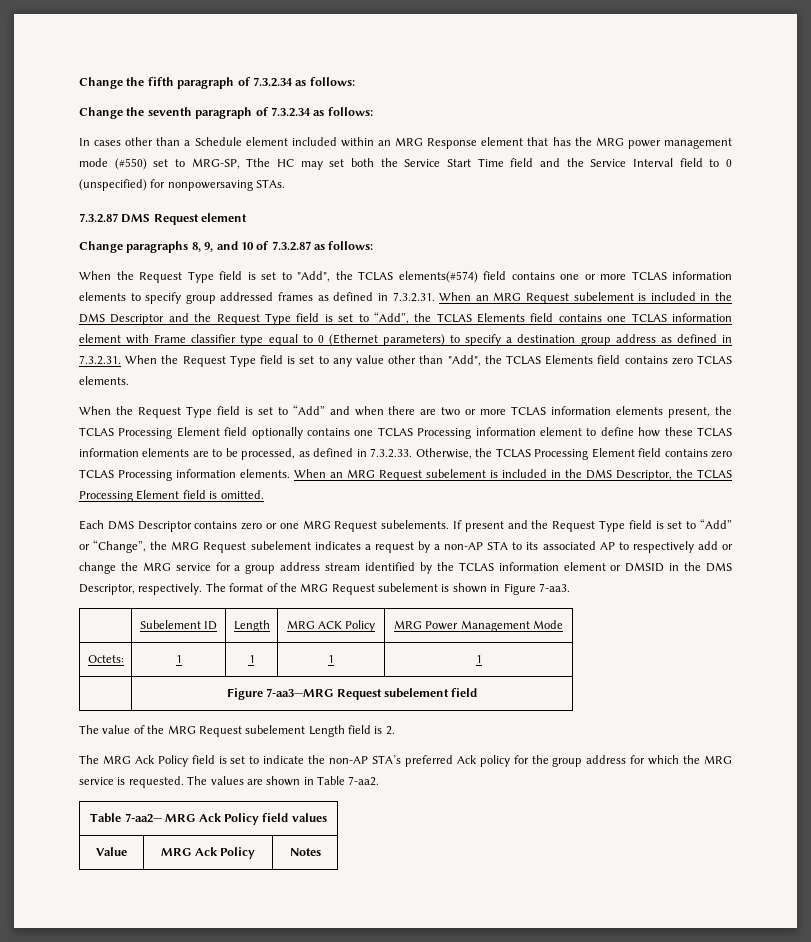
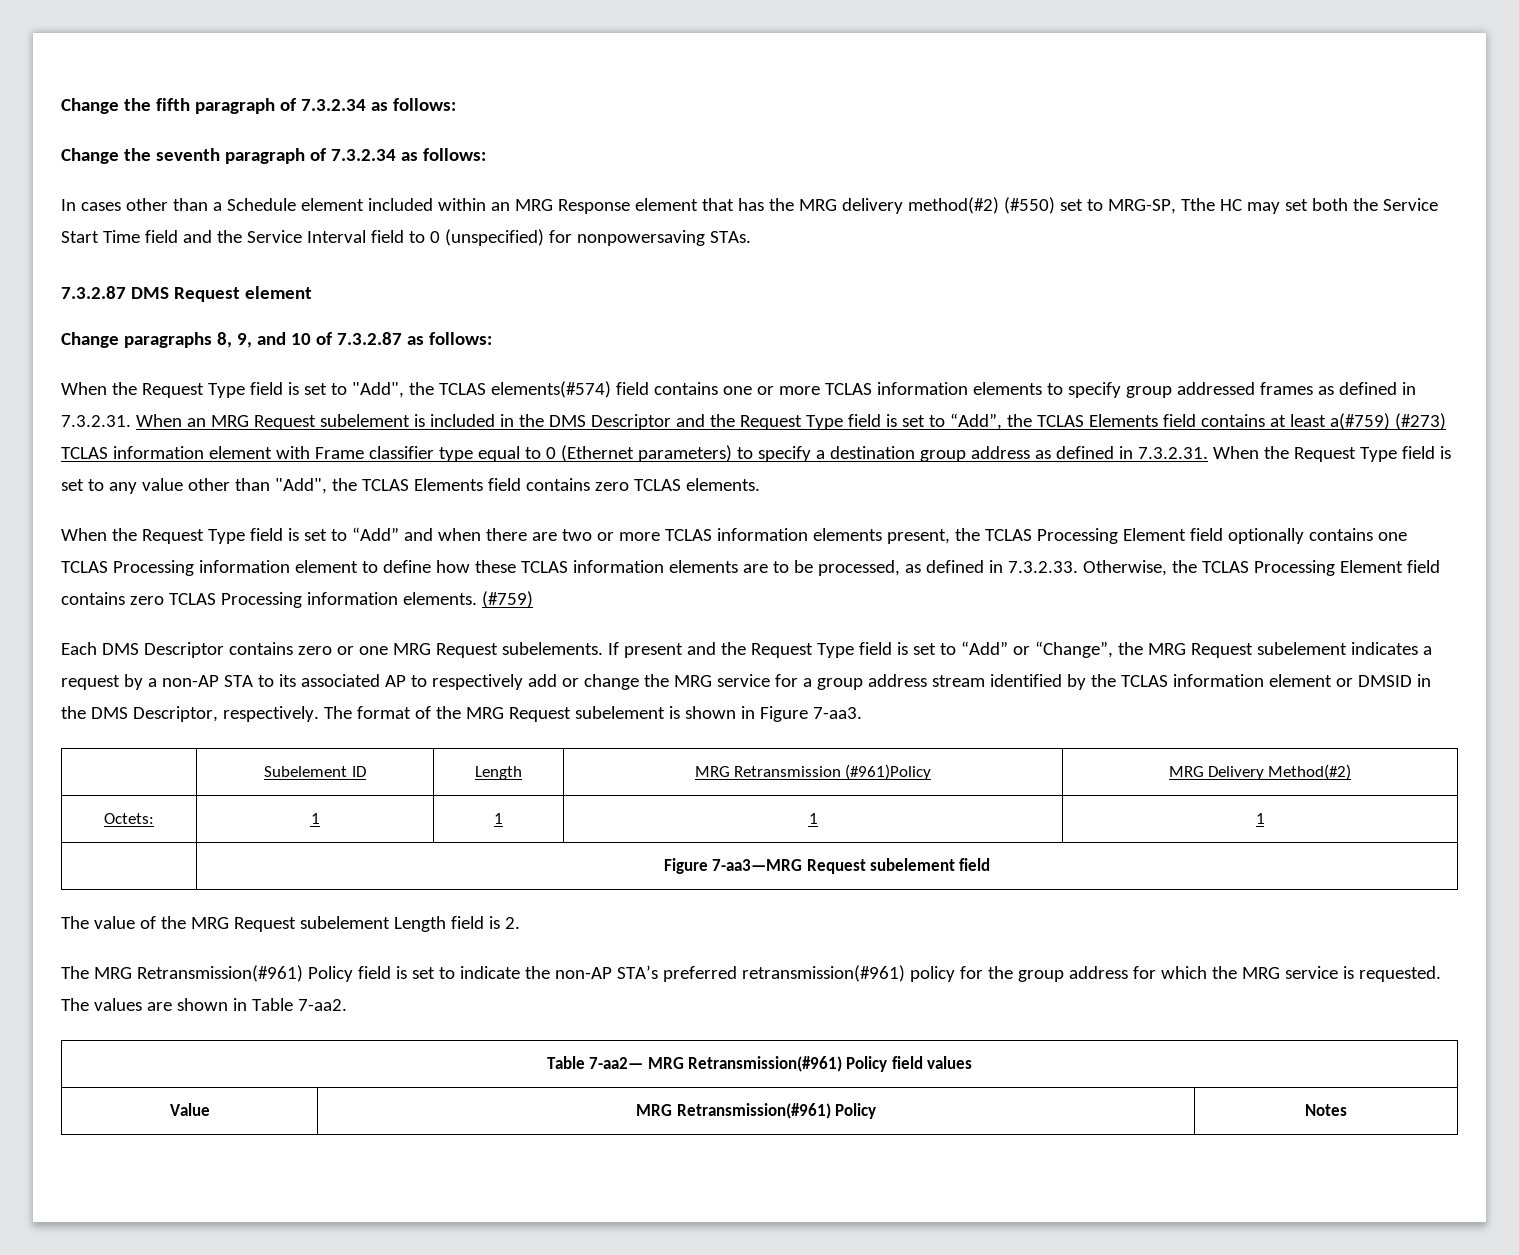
[627,138,732,149] [79,158,108,167] power management mode -> [841,197,999,214] delivery method(#2)
[607,316,627,322] one -> [1269,413,1446,430] at least a(#759) (#273)
[294,469,732,481] [79,490,264,502] When an MRG Request subelement is included in the DMS Descriptor, the TCLAS Processing Element field is omitted. -> [481,591,533,608] (#759)
[318,620,376,632] [393,620,564,632] ACK Policy | MRG Power Management Mode -> [734,764,932,780] [1168,764,1352,780] Retransmission (#961)Policy | MRG Delivery Method(#2)
[134,755,155,764] Ack -> [136,965,303,982] Retransmission(#961)
[456,755,477,764] Ack -> [741,965,905,982] retransmission(#961)
[198,813,222,822] Ack -> [688,1056,843,1072] Retransmission(#961)
[194,847,218,856] Ack -> [676,1103,831,1119] Retransmission(#961)

